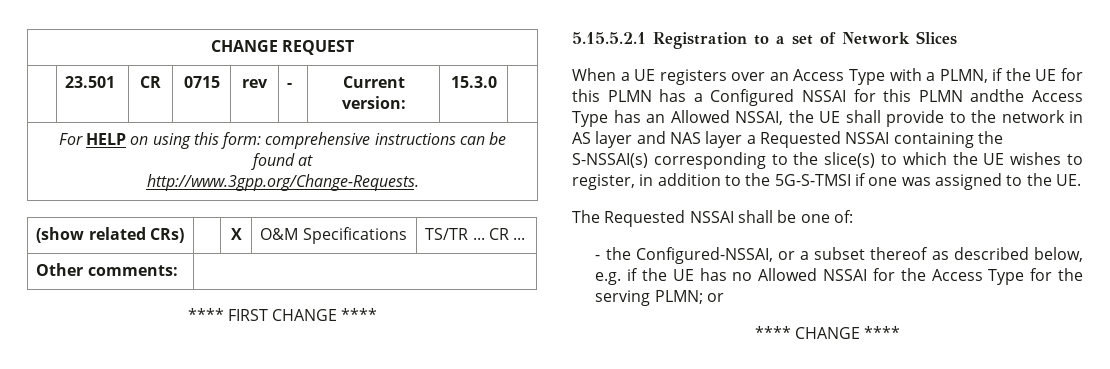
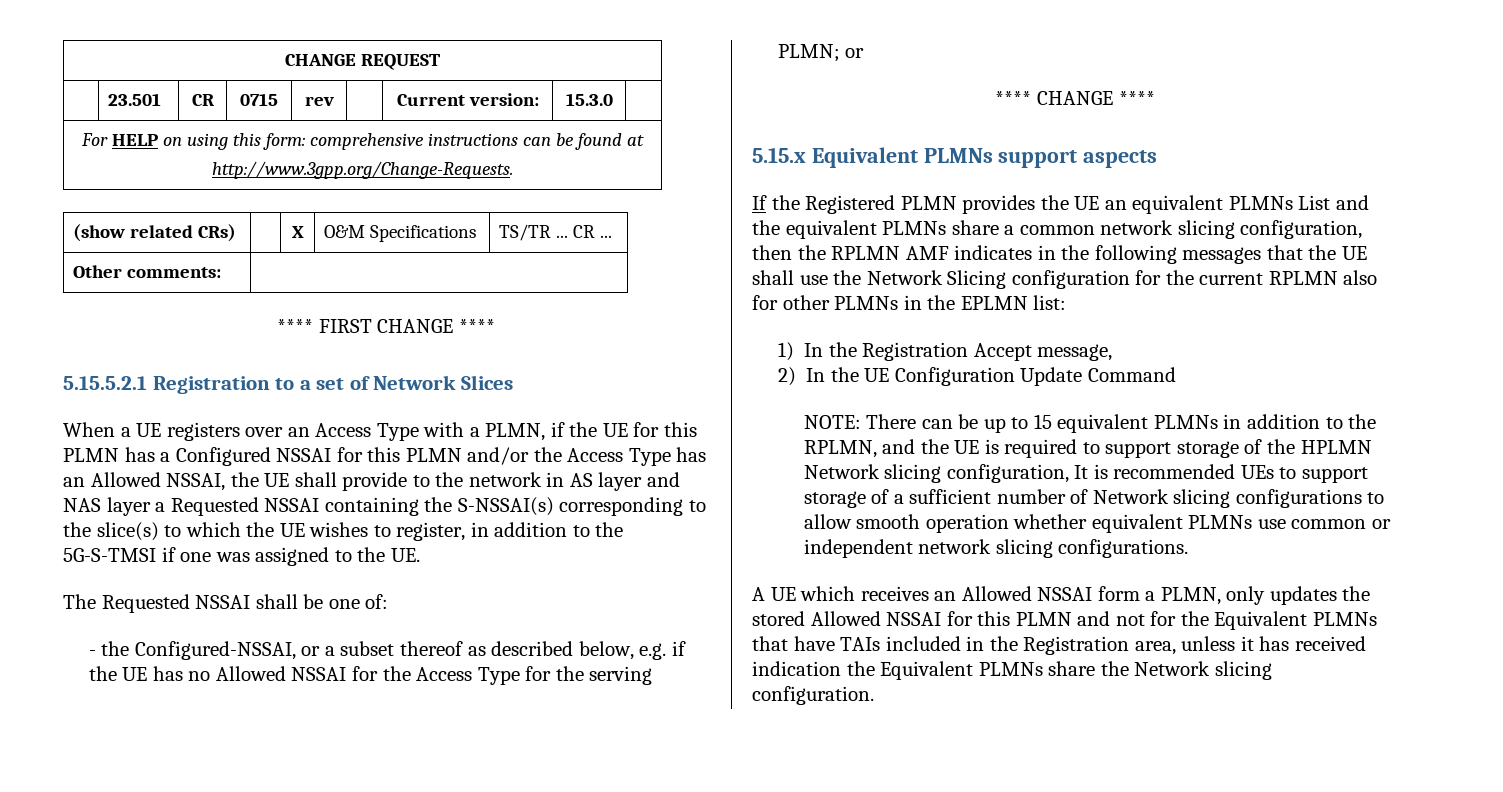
[287,83,293,88] - -> (334, 101) none
[970,89,1025,102] andthe -> [467,447,562,465] and/or the
(901, 332) none -> [752,147,1158,168] [752,195,1369,214] [752,220,1363,239] [752,245,1367,264] [752,270,1378,289] [752,295,1067,310] [777,342,1113,361] [777,367,1176,386] [803,414,1377,433] [803,439,1372,458] [803,464,1368,483] [803,489,1385,508] [803,514,1391,533] [803,539,1189,558] [752,586,1371,605] [752,611,1377,630] [752,636,1366,655] [752,661,1272,680] [752,686,874,705] // 5.15.x Equivalent PLMNs support aspects // If the Registered PLMN provides the UE an equivalent PLMNs List and the equivalent PLMNs share a common network slicing configuration, then the RPLMN AMF indicates in the following messages that the UE shall use the Network Slicing configuration for the current RPLMN also for other PLMNs in the EPLMN list: // 1) In the Registration Accept message, // 2) In the UE Configuration Update Command // NOTE: There can be up to 15 equivalent PLMNs in addition to the RPLMN, and the UE is required to support storage of the HPLMN Network slicing configuration, It is recommended UEs to support storage of a sufficient number of Network slicing configurations to allow smooth operation whether equivalent PLMNs use common or independent network slicing configurations. // A UE which receives an Allowed NSSAI form a PLMN, only updates the stored Allowed NSSAI for this PLMN and not for the Equivalent PLMNs that have TAIs included in the Registration area, unless it has received indication the Equivalent PLMNs share the Network slicing configuration.

